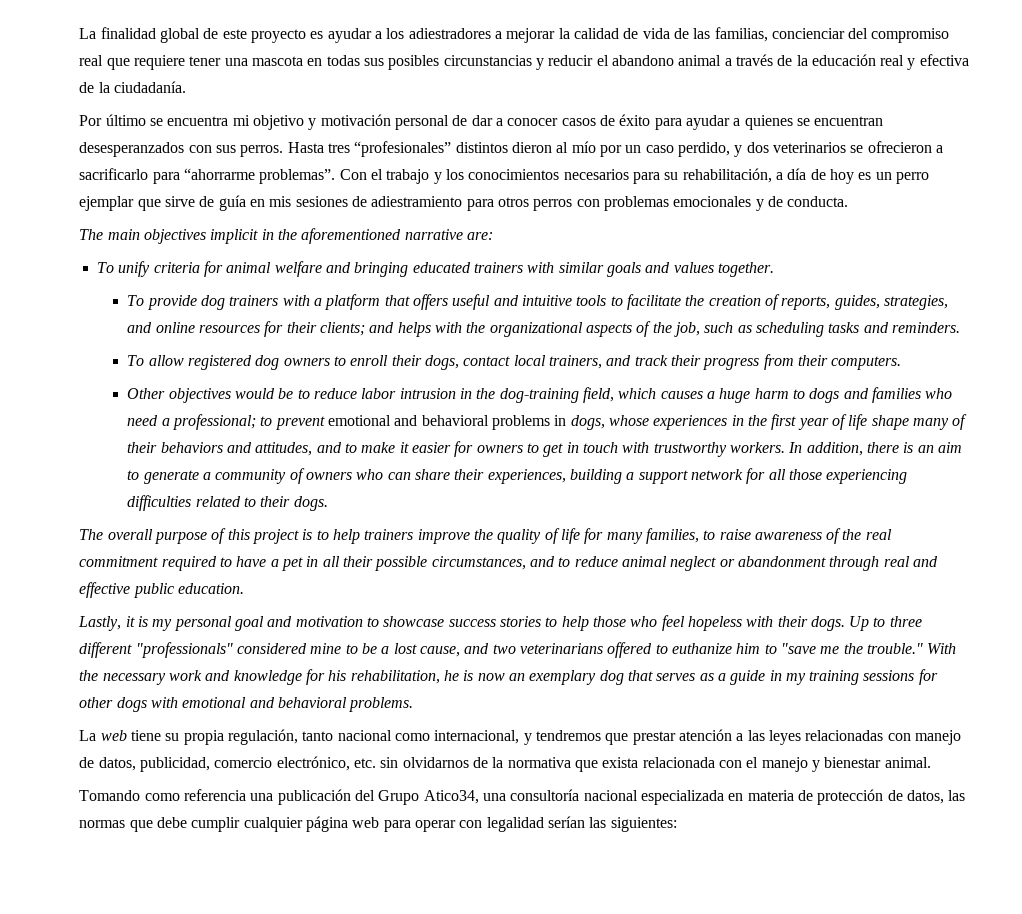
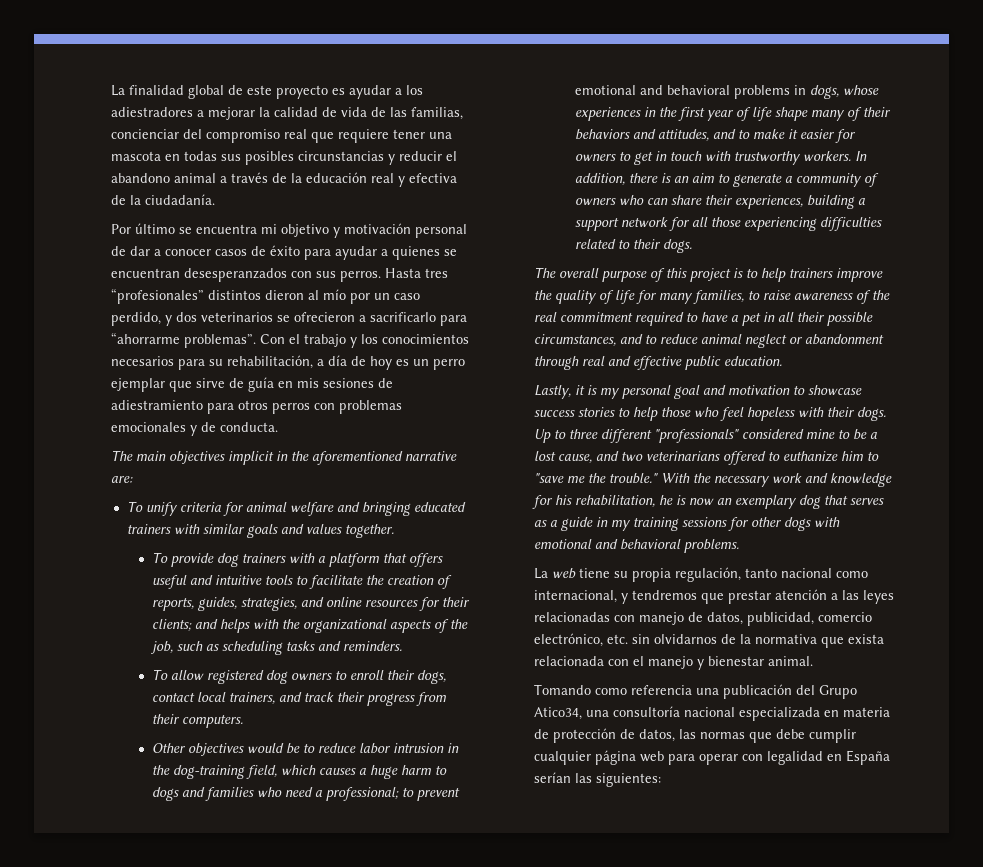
(544, 824) none -> [827,750,891,765] en España

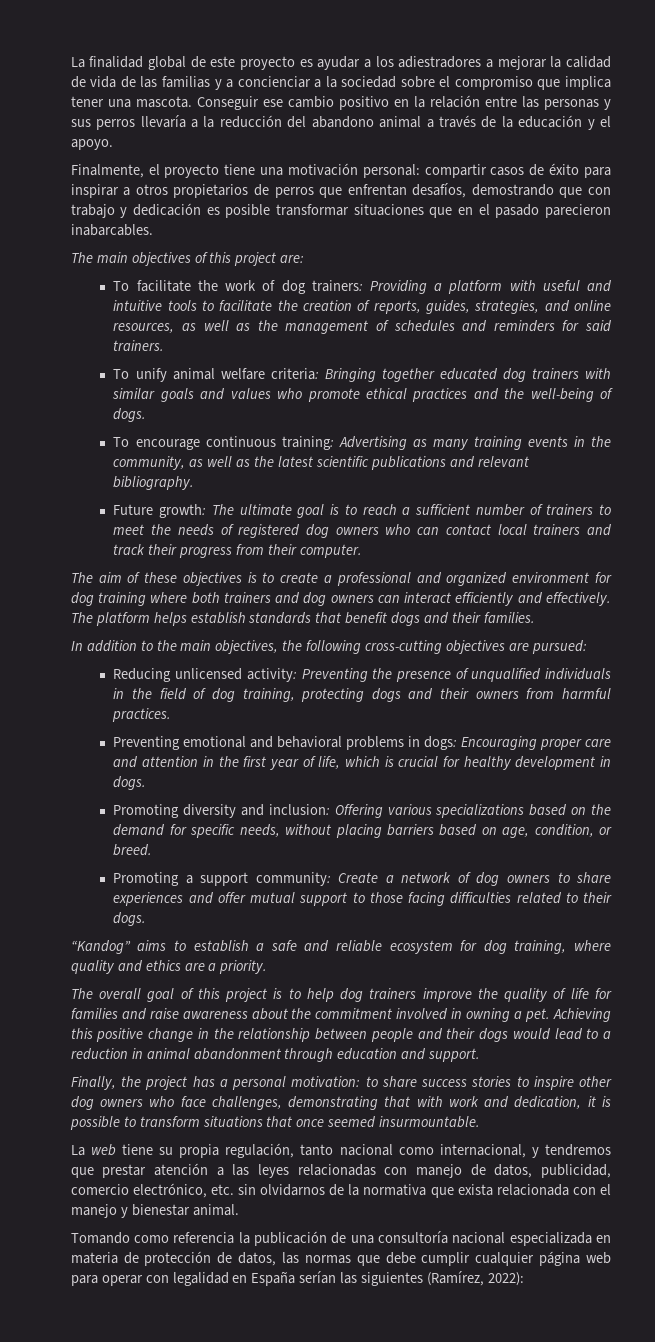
[411,107,464,120] [111,129,453,143] [111,151,458,165] familias, concienciar del compromiso real que requiere tener una mascota en todas sus posibles circunstancias y reducir el -> [161,76,611,90] [70,95,611,110] [70,115,307,130] familias y a concienciar a la sociedad sobre el compromiso que implica tener una mascota. Conseguir ese cambio positivo en la relación entre las personas y sus perros llevaría a la reducción del
[371,173,458,187] [111,194,216,205] [111,223,468,238] [111,245,458,260] [111,268,449,282] [111,288,421,304] [111,312,468,326] [111,332,470,348] [111,355,466,370] [111,377,394,392] [111,400,403,414] [111,422,279,436] [111,450,458,465] [111,476,134,483] [127,501,467,516] [127,524,395,538] [152,552,444,567] real y efectiva de la ciudadanía. // Por último se encuentra mi objetivo y motivación personal de dar a conocer casos de éxito para ayudar a quienes se encuentran desesperanzados con sus perros. Hasta tres “profesionales” distintos dieron al mío por un caso perdido, y dos veterinarios se ofrecieron a sacrificarlo para “ahorrarme problemas”. Con el trabajo y los conocimientos necesarios para su rehabilitación, a día de hoy es un perro ejemplar que sirve de guía en mis sesiones de adiestramiento para otros perros con problemas emocionales y de conducta. // The main objectives implicit in the aforementioned narrative are: // To unify criteria for animal welfare and bringing educated trainers with similar goals and values together. // To provide dog trainers with a platform that offers -> [587,116,611,130] [70,139,113,150] [70,163,612,178] [70,183,611,198] [70,203,611,218] [70,224,153,236] [70,252,305,266] [113,280,536,294] y el apoyo. // Finalmente, el proyecto tiene una motivación personal: compartir casos de éxito para inspirar a otros propietarios de perros que enfrentan desafíos, demostrando que con trabajo y dedicación es posible transformar situaciones que en el pasado parecieron inabarcables. // The main objectives of this project are: // To facilitate the work of dog trainers: Providing a platform with
[365,597,471,611] [152,619,469,633] [151,641,403,655] [152,669,447,684] resources for their clients; and helps with the organizational aspects of the job, such as scheduling tasks and reminders. // To allow registered dog owners to enroll their dogs, -> [113,320,611,334] [113,340,165,351] [113,368,612,382] [112,388,613,402] [113,408,147,422] [113,436,611,450] [113,456,529,470] [113,476,195,490] [113,504,611,518] [113,524,440,538] resources, as well as the management of schedules and reminders for said trainers. // To unify animal welfare criteria: Bringing together educated dog trainers with similar goals and values who promote ethical practices and the well-being of dogs. // To encourage continuous training: Advertising as many training events in the community, as well as the latest scientific publications and relevant bibliography. // Future growth: The ultimate goal is to reach a sufficient number of trainers to meet the needs of registered dog owners who can
[229,692,276,704] trainers, -> [533,524,581,535] trainers
[182,715,244,728] [152,743,460,756] [152,765,448,779] [152,787,461,801] computers. // Other objectives would be to reduce labor intrusion in the dog-training field, which causes a huge harm to dogs and families who need a professional; to prevent -> [300,544,363,558] [70,572,612,586] [70,592,611,606] [70,612,535,626] [70,640,587,654] [113,668,612,682] [113,688,611,702] [112,708,172,722] [113,736,181,750] computer. // The aim of these objectives is to create a professional and organized environment for dog training where both trainers and dog owners can interact efficiently and effectively. The platform helps establish standards that benefit dogs and their families. // In addition to the main objectives, the following cross-cutting objectives are pursued: // Reducing unlicensed activity: Preventing the presence of unqualified individuals in the field of dog training, protecting dogs and their owners from harmful practices. // Preventing
[810,85,880,99] [575,107,642,121] dogs, whose experiences -> [424,736,612,750] [113,756,199,768] dogs: Encouraging proper care and attention
[752,107,892,121] [575,129,857,143] [575,151,868,165] [575,173,880,187] [575,195,866,209] [575,217,818,231] life shape many of their behaviors and attitudes, and to make it easier for owners to get in touch with trustworthy workers. In addition, there is an aim to generate a community of owners who can share their experiences, building a support network for all those experiencing -> [318,756,611,770] [113,776,147,790] [113,804,611,818] [113,824,612,838] [113,844,153,856] [113,872,611,886] [113,892,446,906] life, which is crucial for healthy development in dogs. // Promoting diversity and inclusion: Offering various specializations based on the demand for specific needs, without placing barriers based on age, condition, or breed. // Promoting a support community: Create a network of dog owners to share experiences and offer mutual support to those facing
(693, 246) none -> [70,940,611,954] [70,960,268,974] // “Kandog” aims to establish a safe and reliable ecosystem for dog training, where quality and ethics are a priority.
[602,271,648,282] purpose -> [147,988,175,1002] goal
(787, 275) none -> [340,988,364,1002] dog
[659,290,891,304] [534,312,874,326] [534,334,885,348] [534,356,783,370] [534,385,863,399] [534,407,887,421] [534,429,878,443] [534,451,880,465] [534,473,893,487] [532,495,885,509] [534,517,841,531] [534,539,740,553] many families, to raise awareness of the real commitment required to have a pet in all their possible circumstances, and to reduce animal neglect or abandonment through real and effective public education. // Lastly, it is my personal goal and motivation to showcase success stories to help those who feel hopeless with their dogs. Up to three different "professionals" considered mine to be a lost cause, and two veterinarians offered to euthanize him to "save me the trouble." With the necessary work and knowledge for his rehabilitation, he is now an exemplary dog that serves as a guide in my training sessions for other dogs with emotional and behavioral problems. -> [70,1008,611,1022] [70,1028,612,1042] [70,1048,481,1062] [70,1076,612,1090] [70,1096,611,1110] [69,1116,481,1130] families and raise awareness about the commitment involved in owning a pet. Achieving this positive change in the relationship between people and their dogs would lead to a reduction in animal abandonment through education and support. // Finally, the project has a personal motivation: to share success stories to inspire other dog owners who face challenges, demonstrating that with work and dedication, it is possible to transform situations that once seemed insurmountable.
[696,684,858,699] [534,707,583,720] una publicación del Grupo Atico34, -> [238,1231,347,1246] la publicación de
[596,773,662,787] siguientes: -> [361,1271,524,1286] siguientes (Ramírez, 2022):

